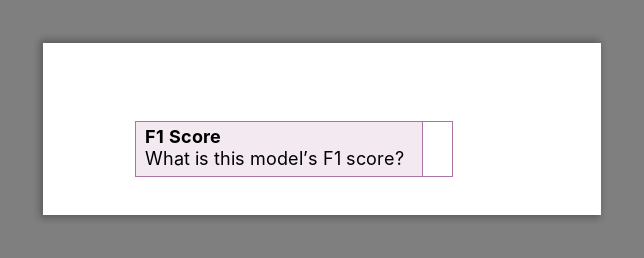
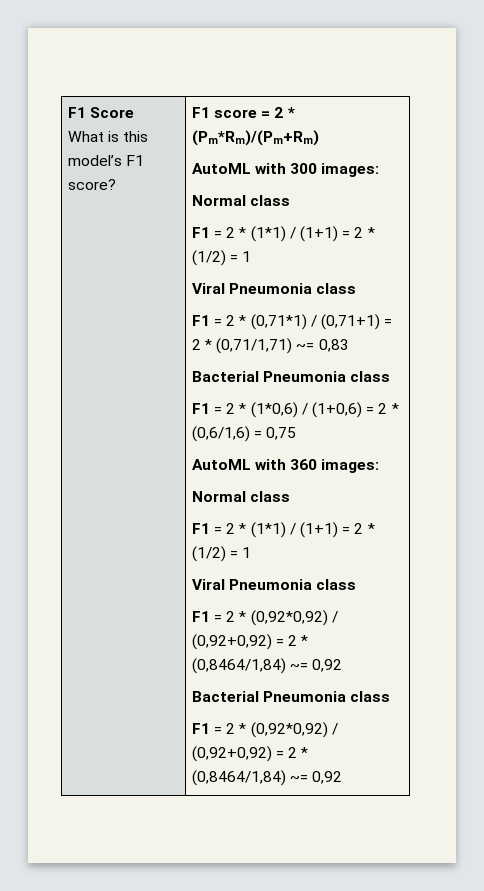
(405, 158) none -> [191,107,295,118] [191,130,319,146] [191,163,380,177] [191,195,291,206] [191,226,375,242] [191,250,252,266] [191,283,357,294] [191,314,393,330] [191,338,349,354] [191,371,391,382] [191,402,399,418] [191,426,297,442] [191,459,380,473] [191,491,291,502] [191,522,375,538] [191,546,252,562] [191,579,357,590] [191,610,338,626] [191,634,309,650] [191,658,343,674] [191,691,391,702] [191,722,338,738] [191,746,309,762] [191,770,343,786] F1 score = 2 * (Pm*Rm)/(Pm+Rm) // AutoML with 300 images: // Normal class // F1 = 2 * (1*1) / (1+1) = 2 * (1/2) = 1 // Viral Pneumonia class // F1 = 2 * (0,71*1) / (0,71+1) = 2 * (0,71/1,71) ~= 0,83 // Bacterial Pneumonia class // F1 = 2 * (1*0,6) / (1+0,6) = 2 * (0,6/1,6) = 0,75 // AutoML with 360 images: // Normal class // F1 = 2 * (1*1) / (1+1) = 2 * (1/2) = 1 // Viral Pneumonia class // F1 = 2 * (0,92*0,92) / (0,92+0,92) = 2 * (0,8464/1,84) ~= 0,92 // Bacterial Pneumonia class // F1 = 2 * (0,92*0,92) / (0,92+0,92) = 2 * (0,8464/1,84) ~= 0,92

